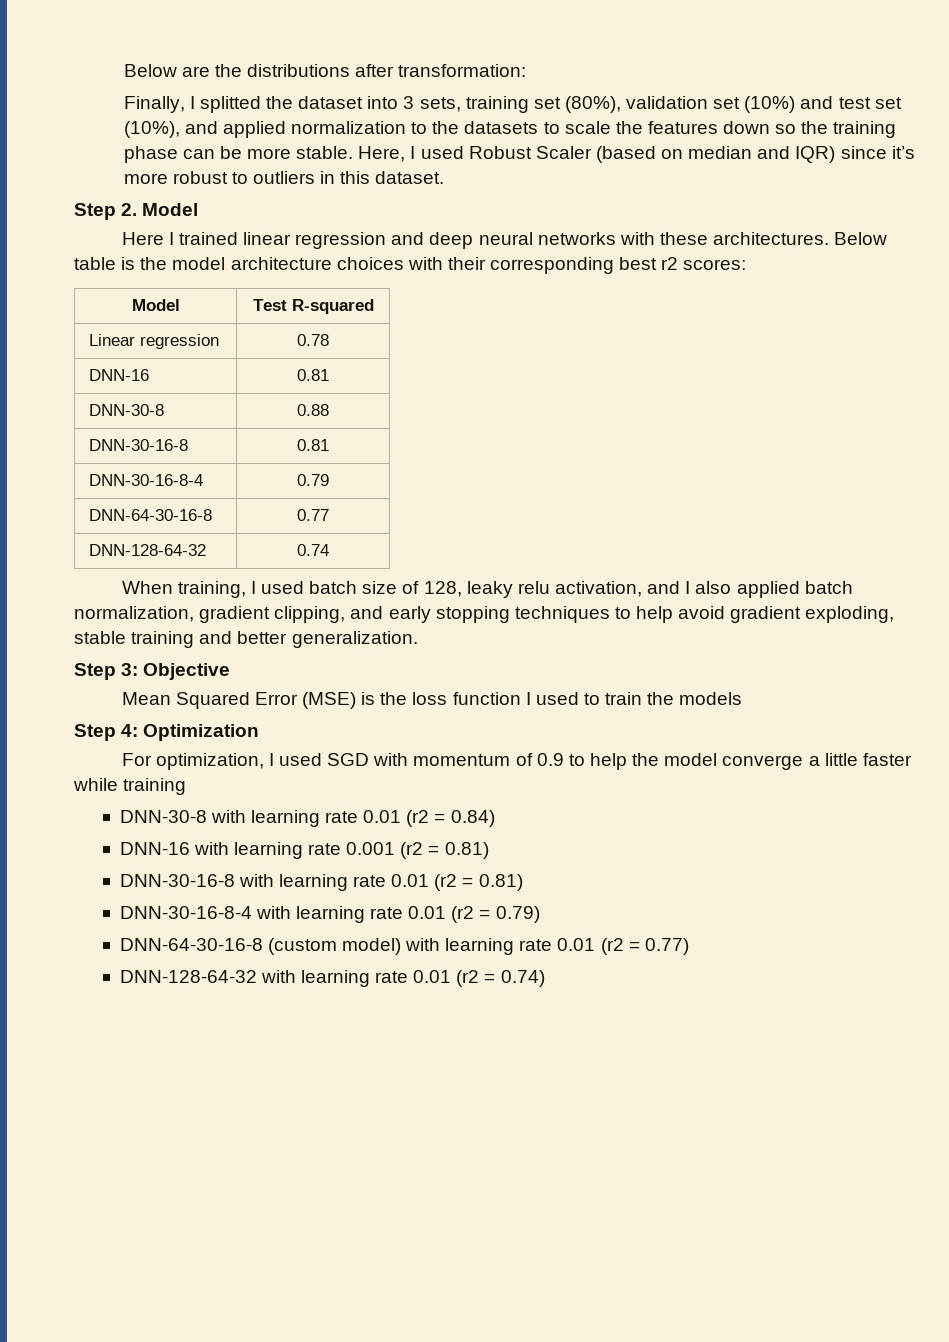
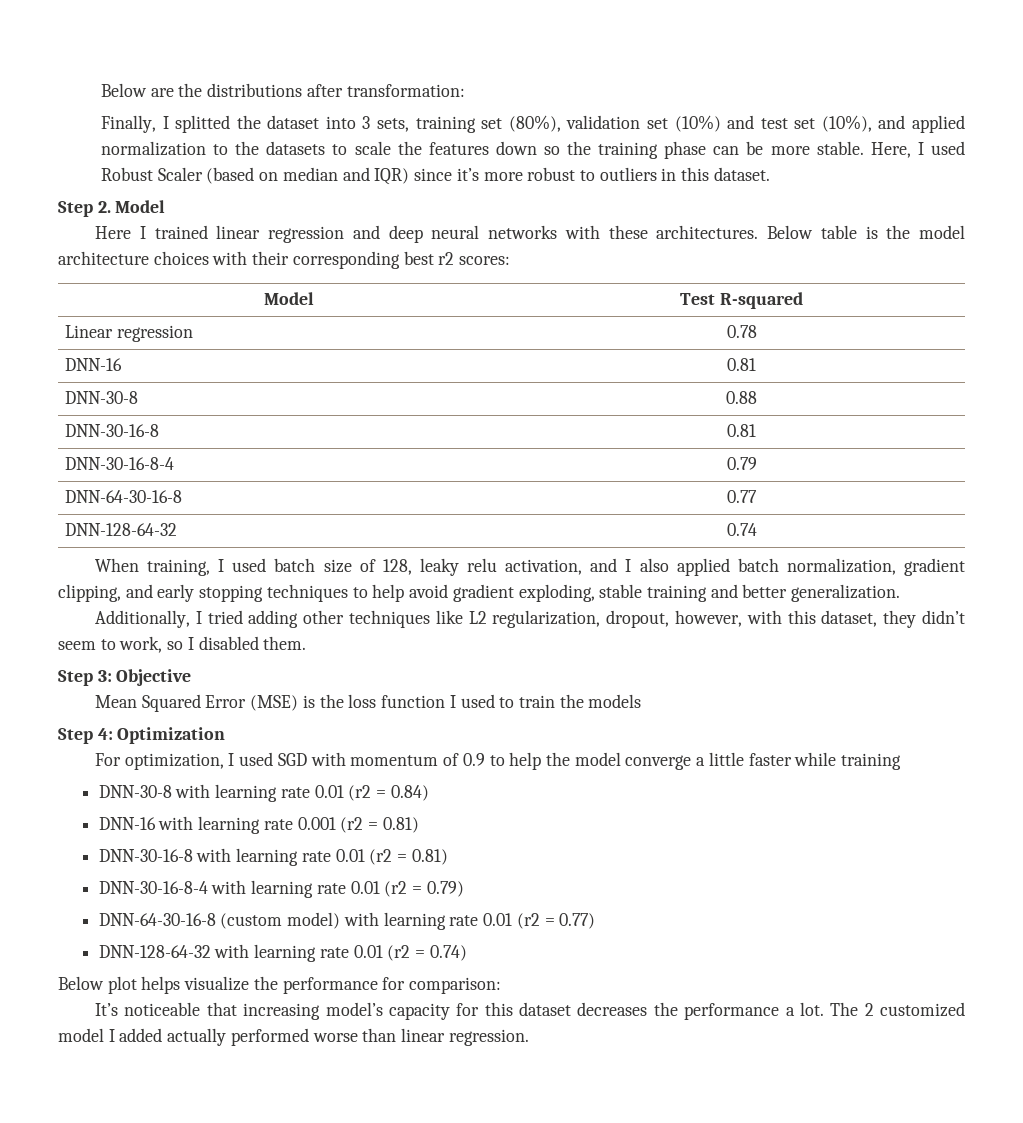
(418, 639) none -> [95,610,966,628] [58,636,307,653] // Additionally, I tried adding other techniques like L2 regularization, dropout, however, with this dataset, they didn’t seem to work, so I disabled them.
(545, 978) none -> [58,976,502,994] [95,1002,966,1020] [58,1028,529,1046] // Below plot helps visualize the performance for comparison: // It’s noticeable that increasing model’s capacity for this dataset decreases the performance a lot. The 2 customized model I added actually performed worse than linear regression.

